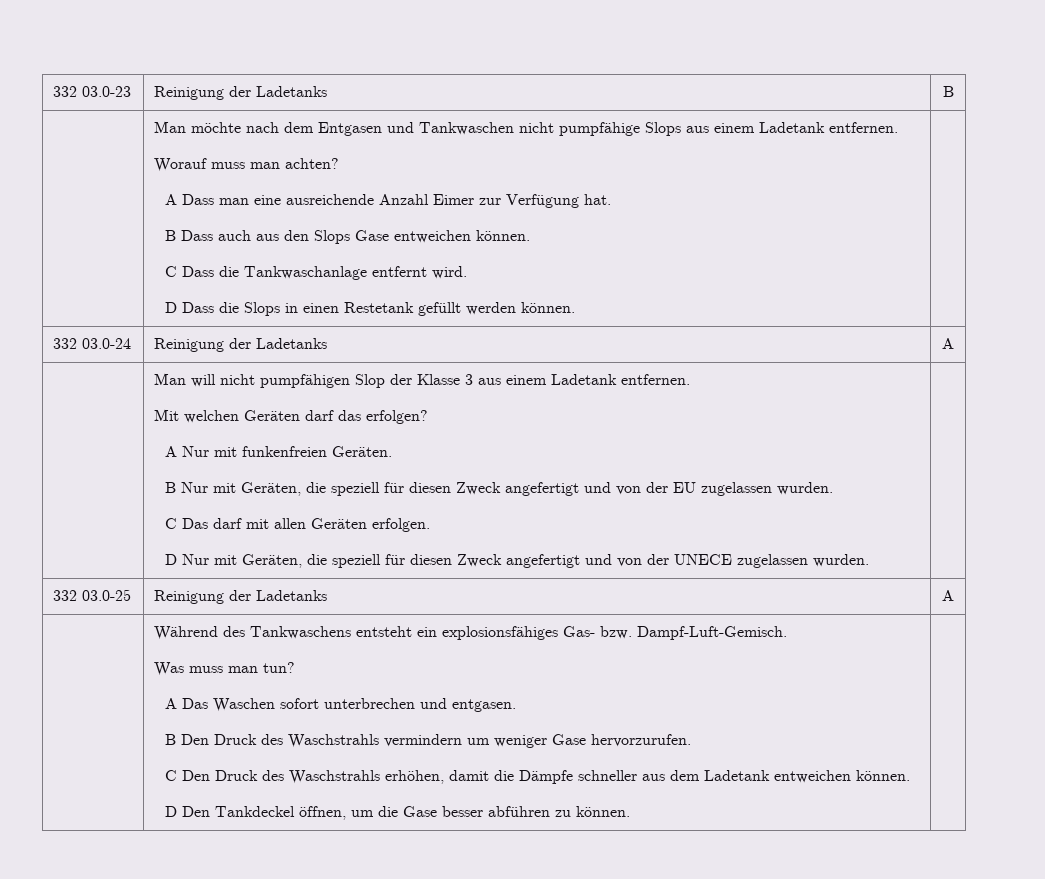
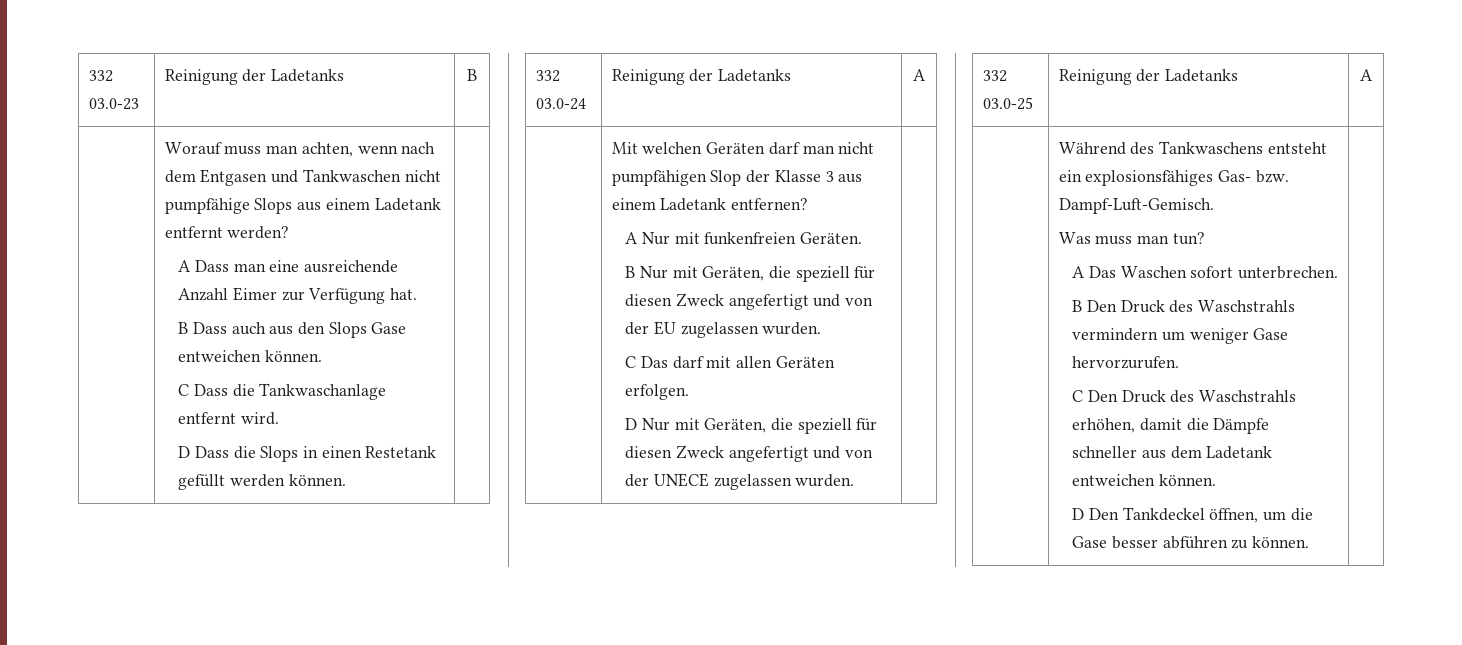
[153,121,241,133] Man möchte -> [164,142,398,157] Worauf muss man achten, wenn
[828,122,898,133] [153,158,339,172] entfernen. // Worauf muss man achten? -> [164,226,290,239] entfernt werden?
[153,373,216,387] Man will -> [611,142,835,155] Mit welchen Geräten darf man
[620,374,690,385] [153,409,428,424] entfernen. // Mit welchen Geräten darf das erfolgen? -> [731,198,809,210] entfernen?
[324,698,517,712] unterbrechen und entgasen. -> [1237,266,1338,279] unterbrechen.

